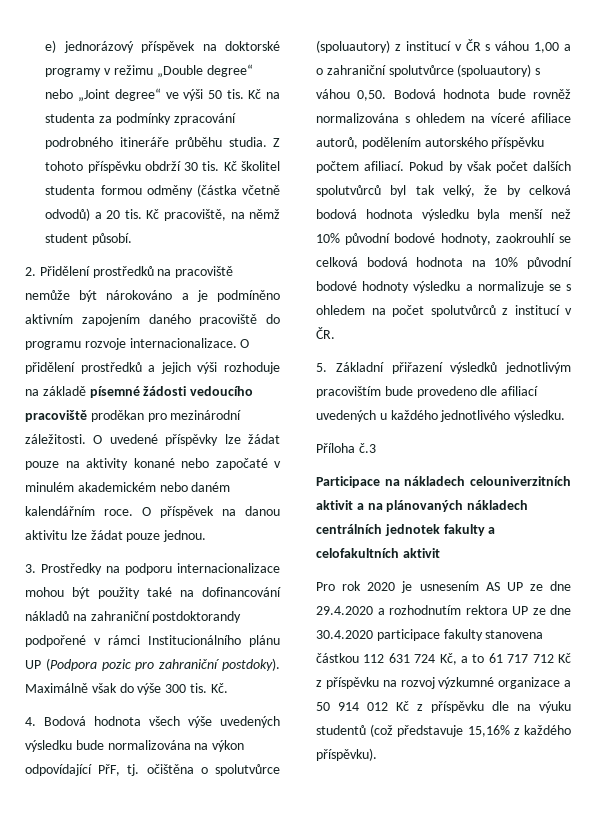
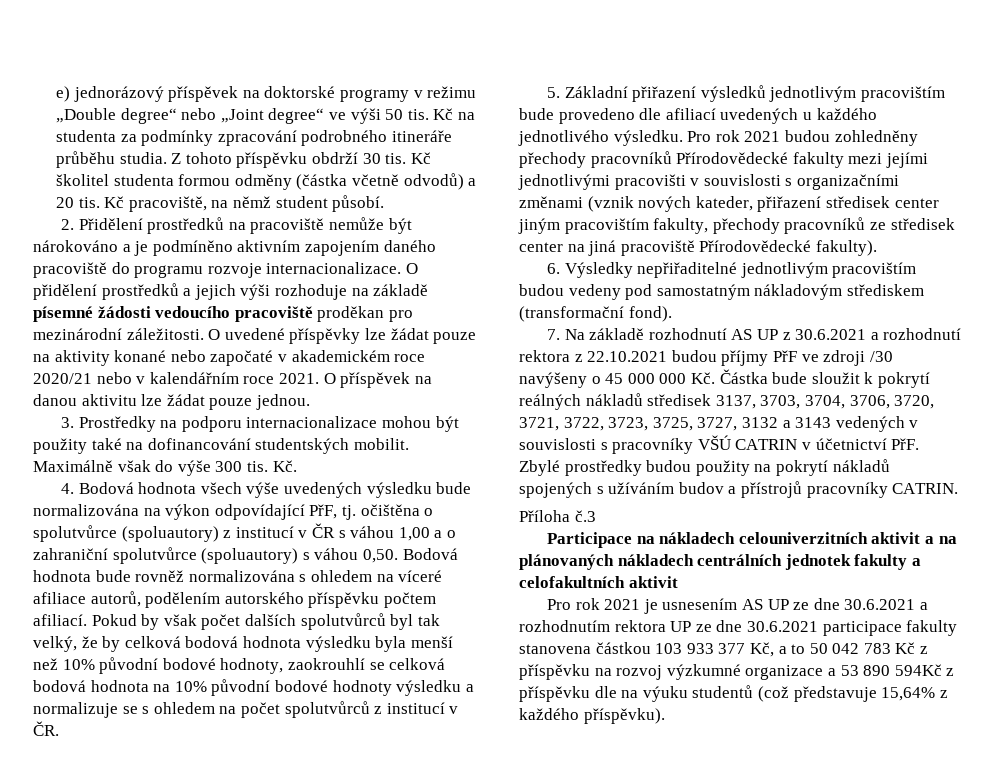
[25,482,231,492] [25,506,133,516] minulém akademickém nebo daném kalendářním roce. -> [291,350,426,362] [33,372,319,384] akademickém roce 2020/21 nebo v kalendářním roce 2021.
[25,611,242,623] [25,635,280,647] [25,658,280,671] nákladů na zahraniční postdoktorandy podpořené v rámci Institucionálního plánu UP (Podpora pozic pro zahraniční postdoky). -> [255,438,409,454] studentských mobilit.
(566, 416) none -> [687,130,918,146] [519,151,928,168] [518,174,899,190] [519,196,939,212] [518,217,955,234] [519,240,877,256] [547,262,917,278] [519,284,924,300] [519,306,672,322] [547,328,962,340] [519,350,893,366] [519,369,930,388] [519,393,935,410] [519,416,919,432] [519,435,920,454] [519,459,890,476] [519,481,959,498] Pro rok 2021 budou zohledněny přechody pracovníků Přírodovědecké fakulty mezi jejími jednotlivými pracovišti v souvislosti s organizačními změnami (vznik nových kateder, přiřazení středisek center jiným pracovištím fakulty, přechody pracovníků ze středisek center na jiná pracoviště Přírodovědecké fakulty). // 6. Výsledky nepřiřaditelné jednotlivým pracovištím budou vedeny pod samostatným nákladovým střediskem (transformační fond). // 7. Na základě rozhodnutí AS UP z 30.6.2021 a rozhodnutí rektora z 22.10.2021 budou příjmy PřF ve zdroji /30 navýšeny o 45 000 000 Kč. Částka bude sloužit k pokrytí reálných nákladů středisek 3137, 3703, 3704, 3706, 3720, 3721, 3722, 3723, 3725, 3727, 3132 a 3143 vedených v souvislosti s pracovníky VŠÚ CATRIN v účetnictví PřF. Zbylé prostředky budou použity na pokrytí nákladů spojených s užíváním budov a přístrojů pracovníky CATRIN.
[367,582,396,591] 2020 -> [604,599,641,610] 2021
[316,606,373,615] 29.4.2020 -> [844,599,916,610] 30.6.2021
[316,630,373,639] 30.4.2020 -> [746,621,818,632] 30.6.2021
[363,653,554,665] 112 631 724 Kč, a to 61 717 712 -> [655,642,891,657] 103 933 377 Kč, a to 50 042 783
[316,701,409,711] 50 914 012 Kč -> [840,664,942,676] 53 890 594Kč
[467,725,510,737] 15,16% -> [881,687,936,701] 15,64%

